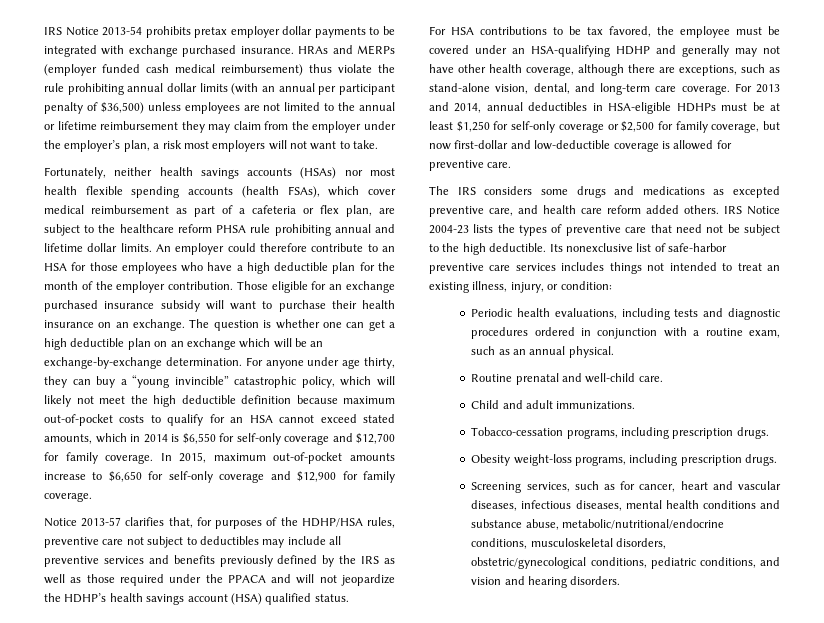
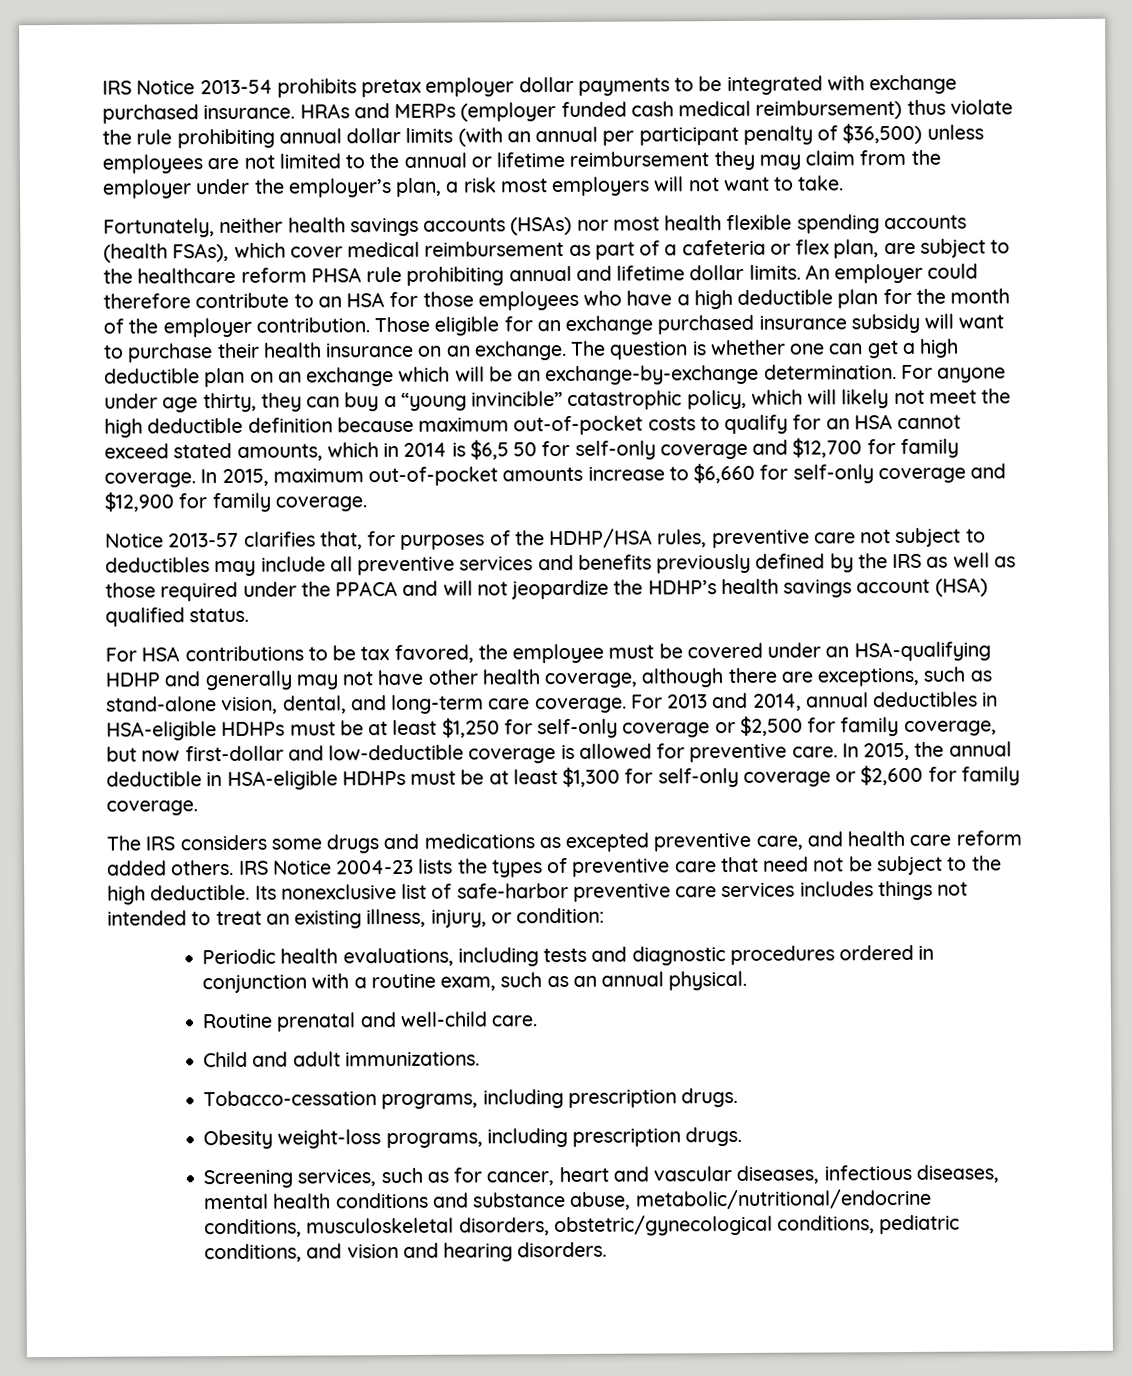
[182,433,216,444] $6,550 -> [469,439,538,460] $6,5 50
[108,471,142,482] $6,650 -> [693,462,756,484] $6,660
(512, 165) none -> [841,741,1012,761] [106,764,1020,791] [106,800,198,816] In 2015, the annual deductible in HSA-eligible HDHPs must be at least $1,300 for self-only coverage or $2,600 for family coverage.

